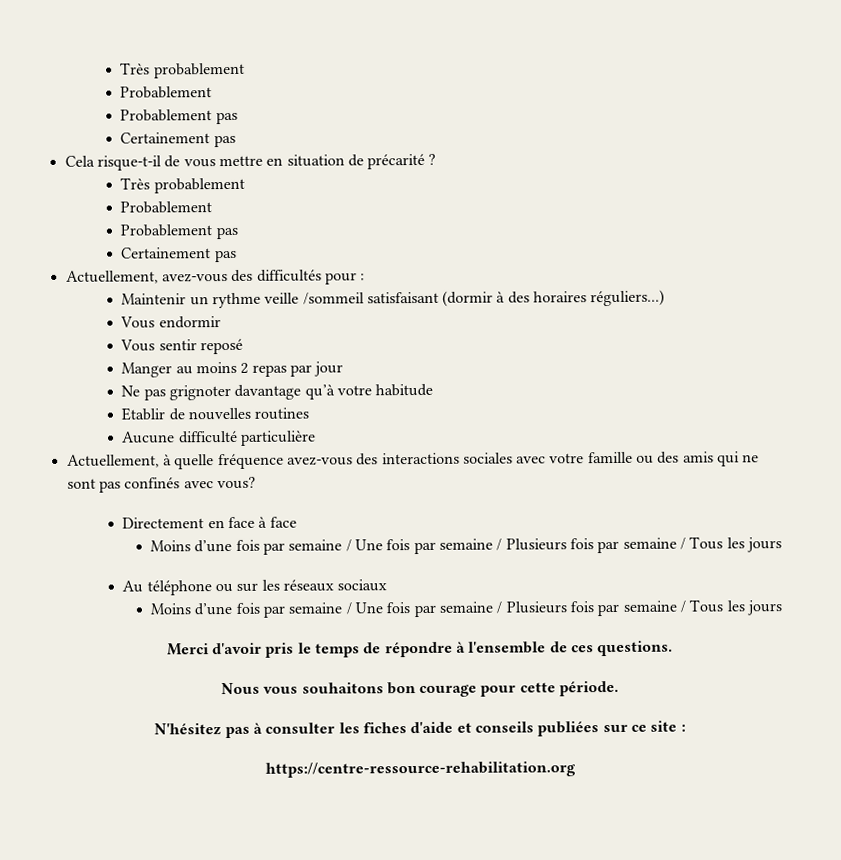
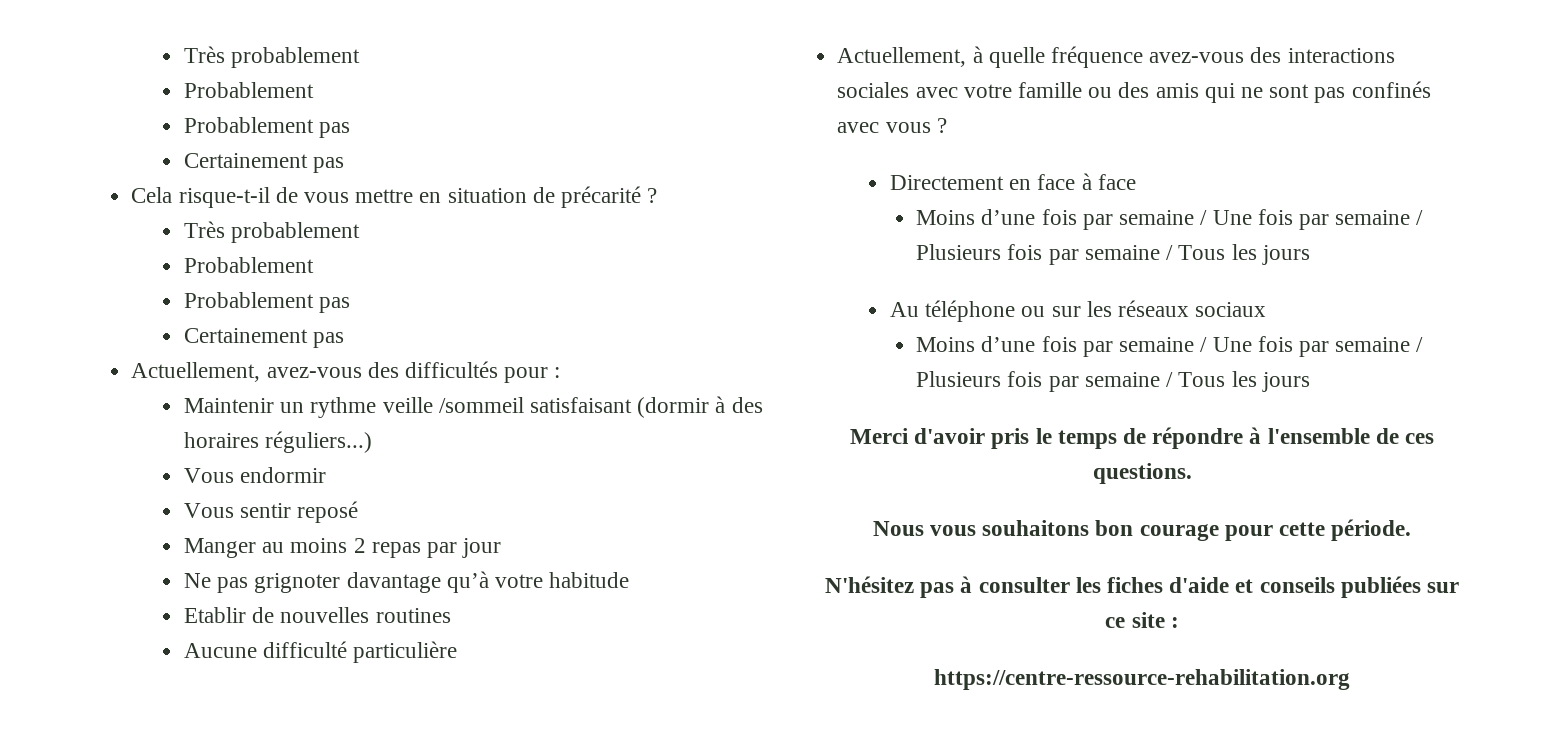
[216,476,256,490] vous? -> [885,118,947,133] vous ?

